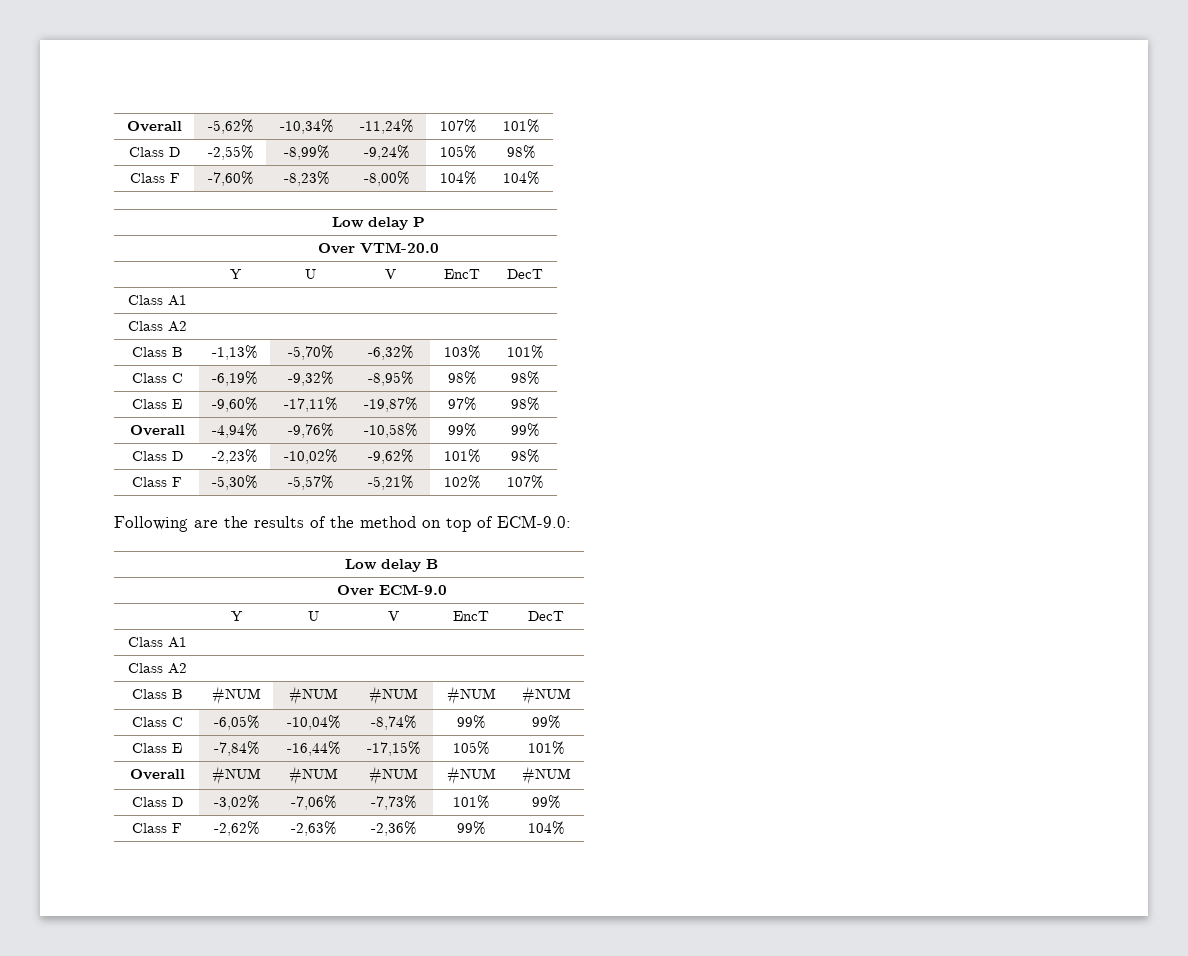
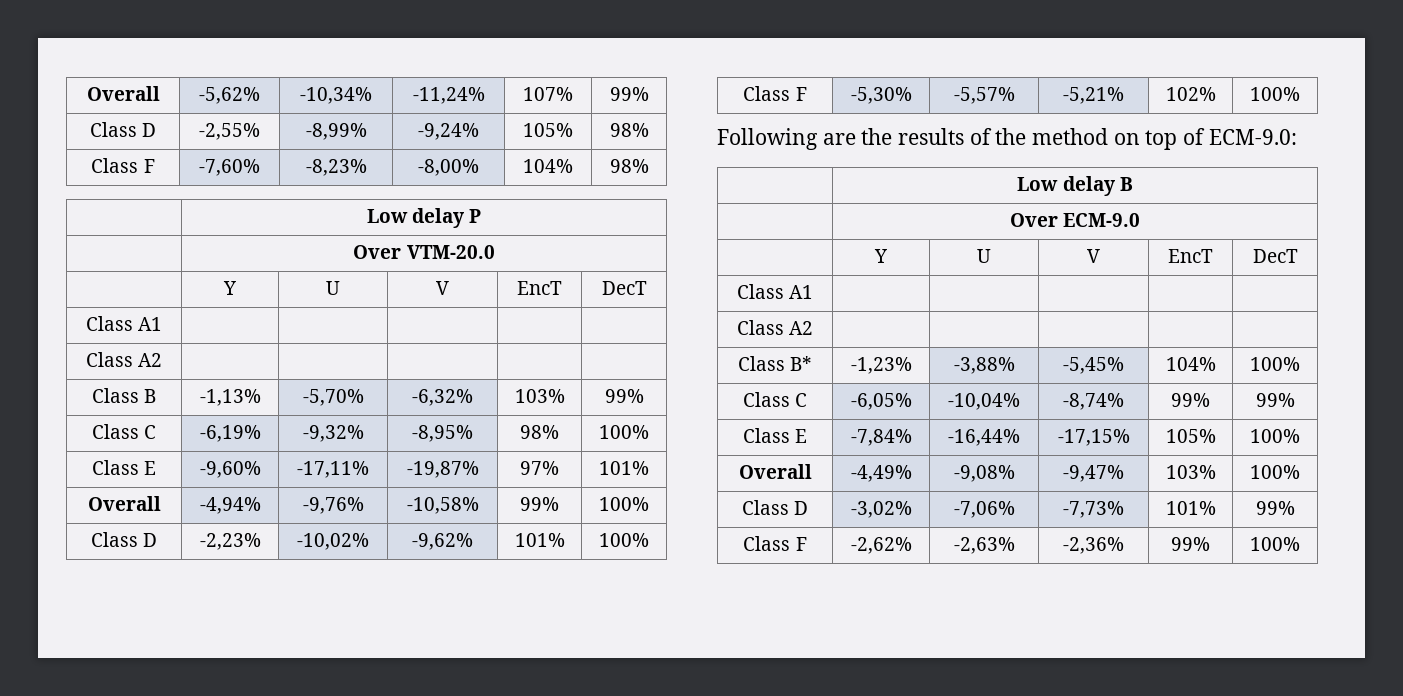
[502,119,540,133] 101% -> [609,87,649,101] 99%
[502,171,540,185] 104% -> [609,159,649,173] 98%
[506,345,544,359] 101% -> [604,389,644,403] 99%
[510,371,540,385] 98% -> [599,425,649,439] 100%
[510,397,540,411] 98% -> [599,461,649,475] 101%
[510,423,540,437] 99% -> [599,497,649,511] 100%
[510,449,540,463] 98% -> [599,533,649,547] 100%
[506,475,544,489] 107% -> [1250,87,1300,101] 100%
[171,689,183,699] [212,686,261,705] [289,686,338,705] [369,686,418,705] [446,686,496,705] [521,686,571,705] B | #NUM | #NUM | #NUM | #NUM | #NUM -> [790,356,813,371] [850,357,912,374] [953,357,1015,374] [1063,357,1124,374] [1165,357,1216,371] [1250,357,1300,371] B* | -1,23% | -3,88% | -5,45% | 104% | 100%
[527,741,565,755] [129,769,185,780] [212,766,261,785] [289,766,338,785] [369,766,418,785] [446,766,496,785] [521,766,571,785] 101% // Overall | #NUM | #NUM | #NUM | #NUM | #NUM -> [1250,429,1300,443] [738,464,812,479] [850,465,912,482] [953,465,1015,482] [1063,465,1124,482] [1165,465,1216,479] [1250,465,1300,479] 100% // Overall | -4,49% | -9,08% | -9,47% | 103% | 100%
[527,821,565,835] 104% -> [1250,537,1300,551] 100%

